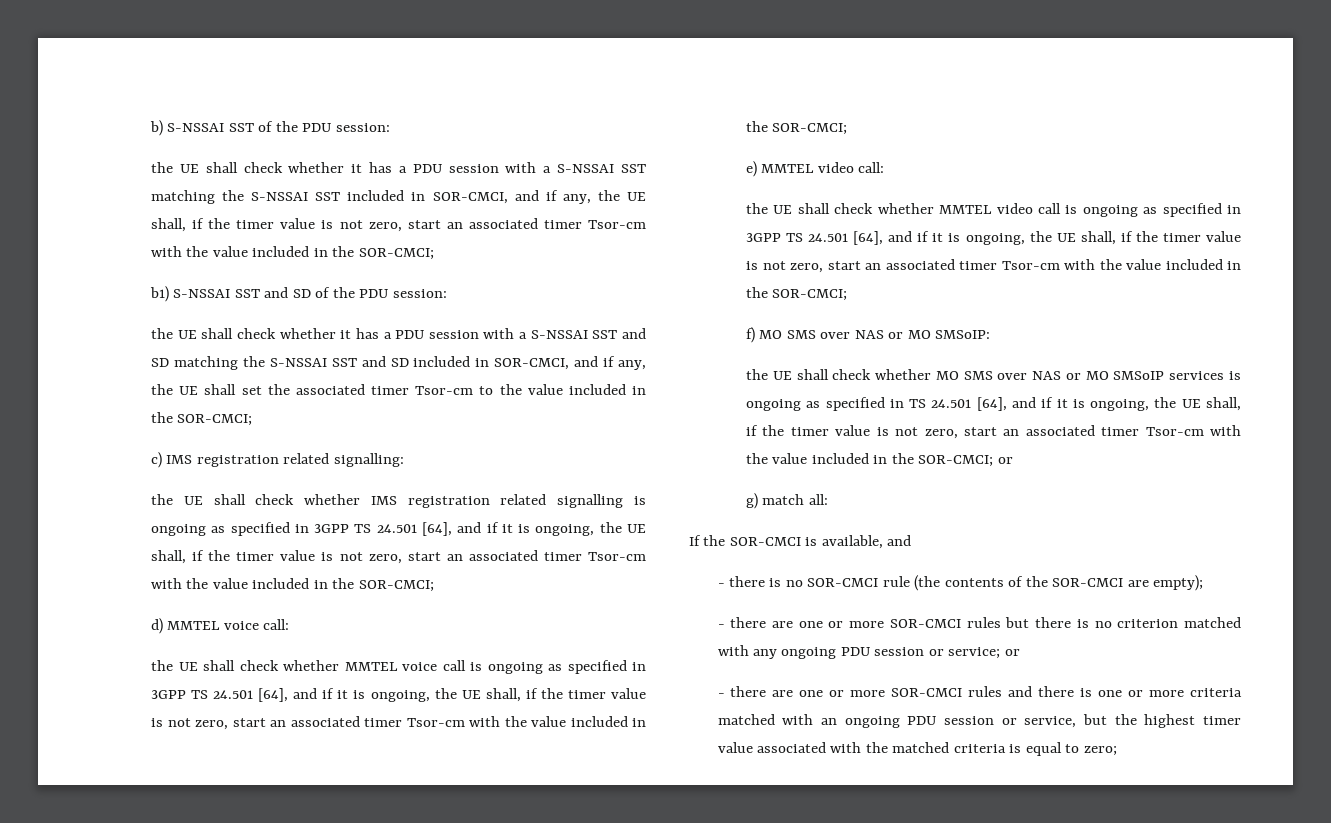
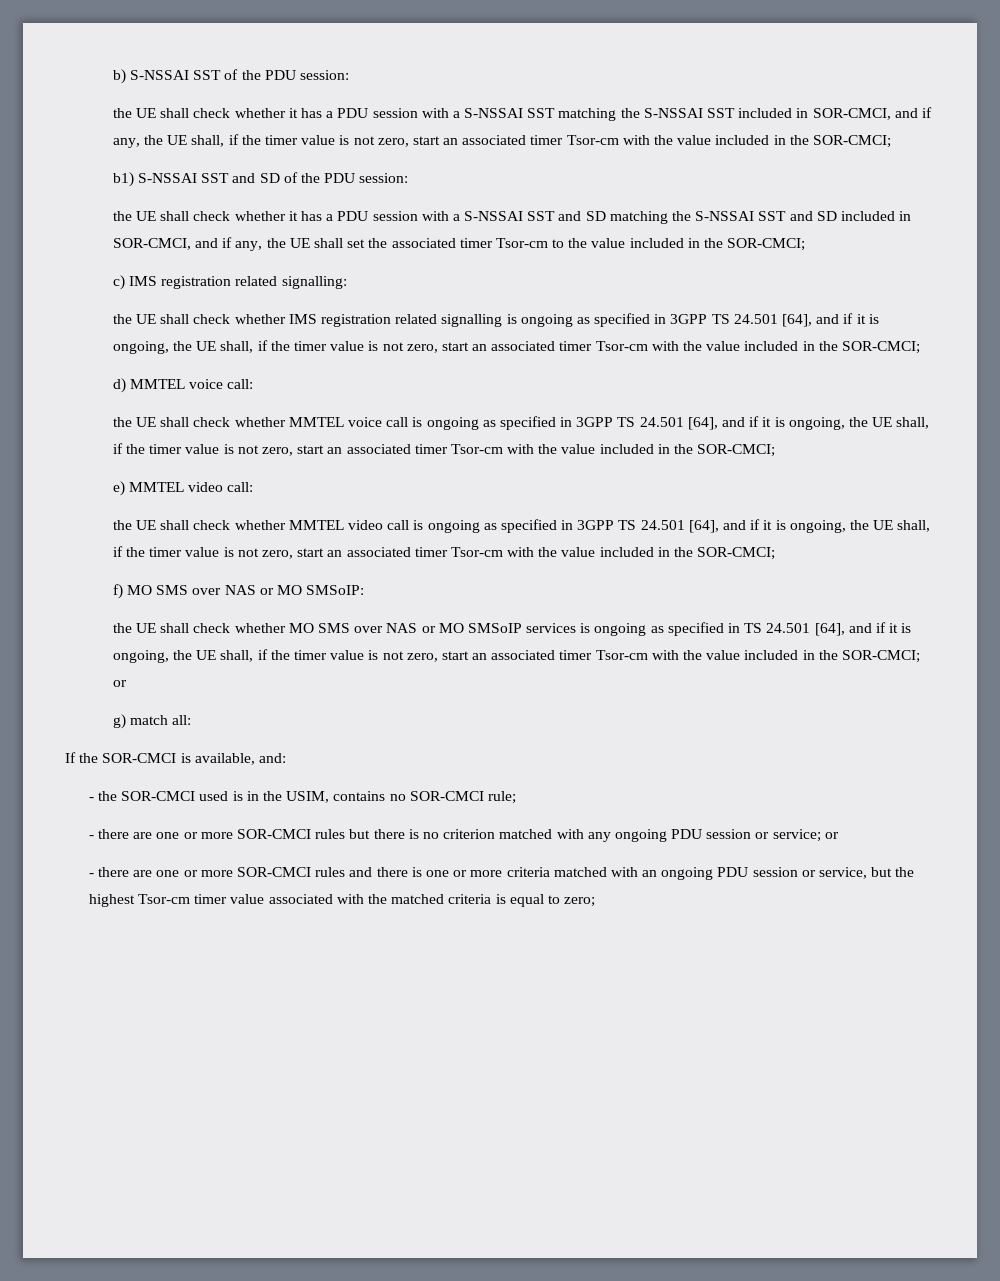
[887,535,912,546] [717,575,1203,591] and // - there is no SOR-CMCI rule (the contents of the SOR-CMCI are empty); -> [258,753,286,763] [88,791,516,804] and: // - the SOR-CMCI used is in the USIM, contains no SOR-CMCI rule;
(1196, 721) none -> [138,894,191,904] Tsor-cm

